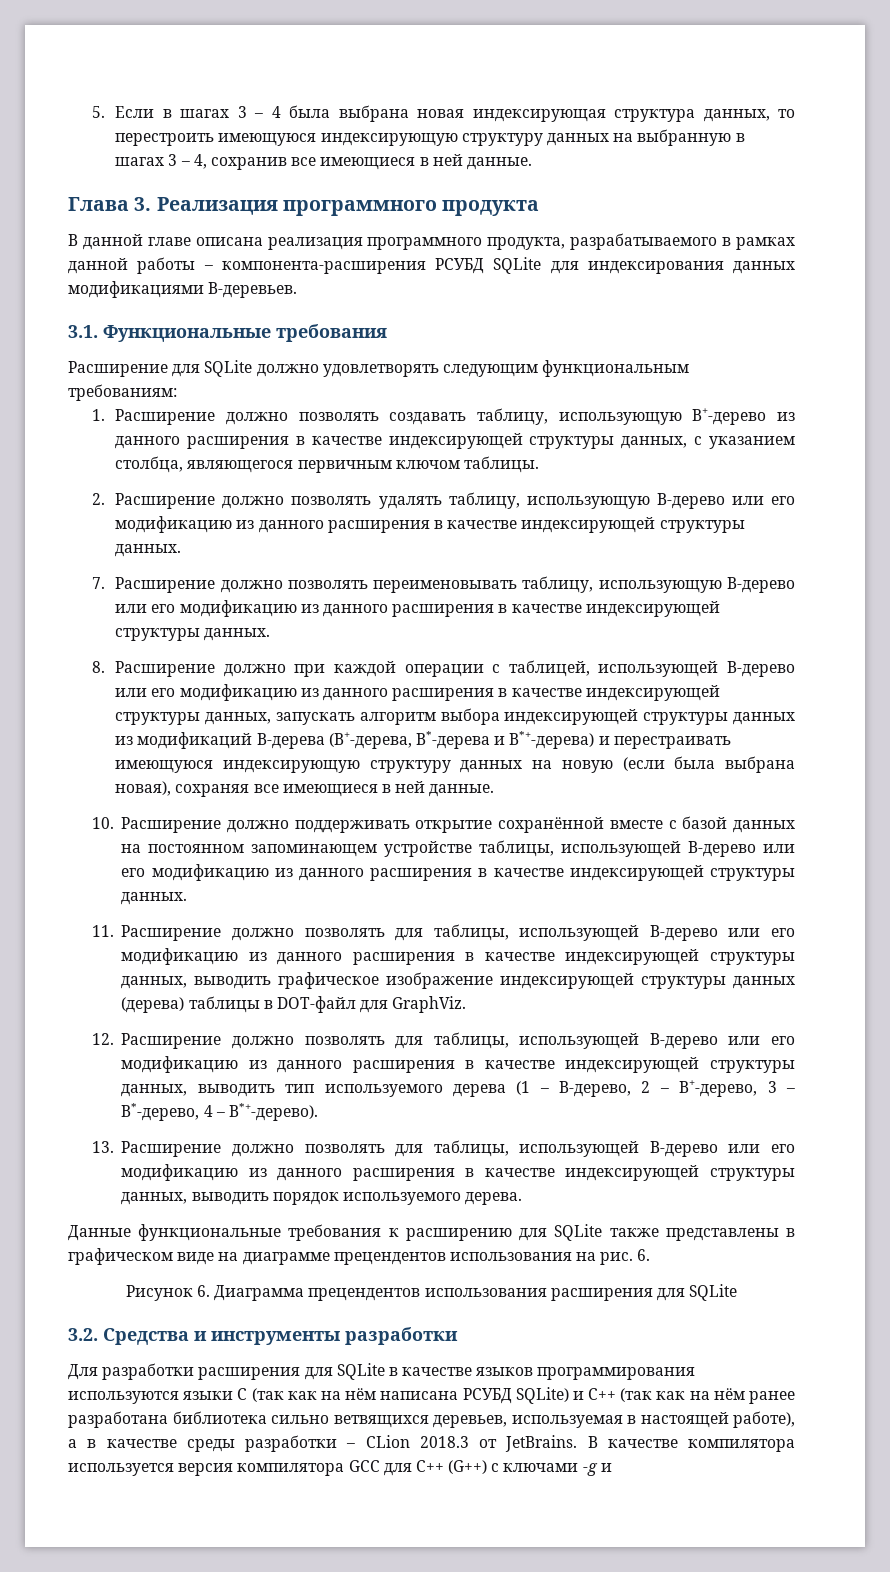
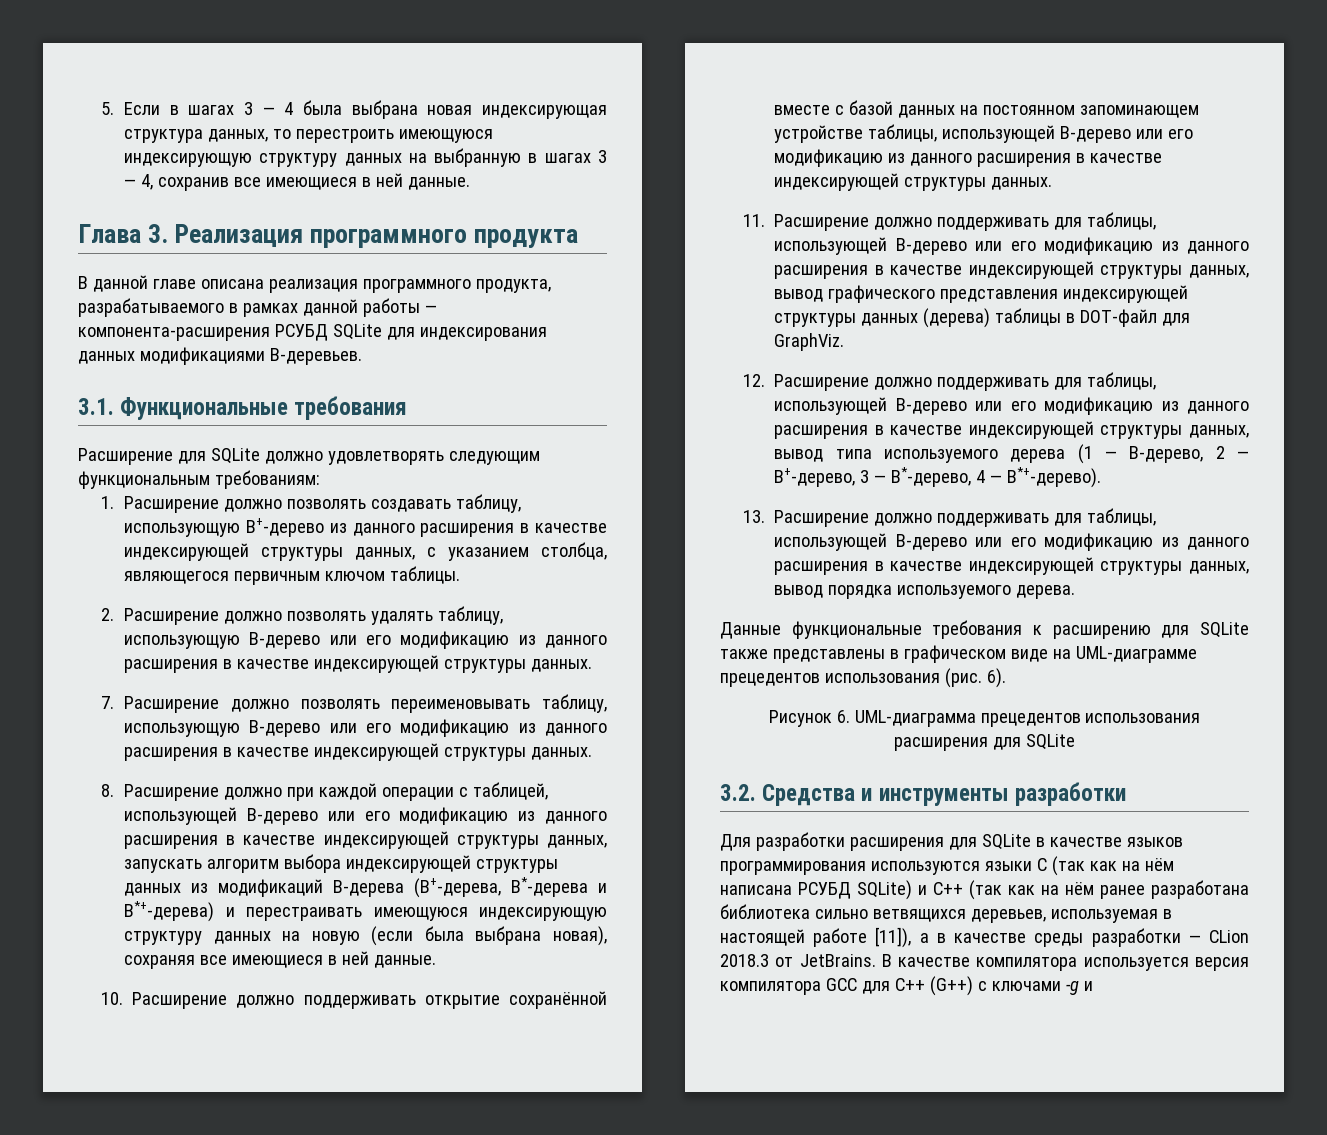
[254,113,264,118] – -> [262,107,275,115] —
[180,161,190,166] – -> [124,179,137,187] —
[203,265,213,270] – -> [424,305,437,313] —
[304,928,385,937] позволять -> [937,217,1050,231] поддерживать
[194,972,494,989] выводить графическое изображение -> [774,285,1059,303] вывод графического представления
[304,1036,385,1045] позволять -> [937,377,1050,391] поддерживать
[197,1084,315,1097] выводить тип -> [774,449,872,462] вывод типа
[539,1088,549,1093] – -> [1104,451,1117,459] —
[659,1088,669,1093] – -> [1237,451,1249,459] —
[786,1088,796,1093] – -> [874,475,887,483] —
[215,1112,225,1117] – -> [990,475,1003,483] —
[304,1144,385,1153] позволять -> [937,513,1050,527] поддерживать
[191,1192,339,1205] выводить порядок -> [774,585,893,599] вывод порядка
[242,1249,651,1265] диаграмме прецендентов использования на рис. 6. -> [1075,646,1197,663] [720,668,1006,688] UML-диаграмме прецедентов использования (рис. 6).
[214,1285,421,1301] Диаграмма прецендентов -> [854,710,1081,727] UML-диаграмма прецедентов
[733,1411,795,1428] работе), -> [813,927,912,948] работе [11]),
[346,1443,356,1448] – -> [1188,935,1201,943] —

